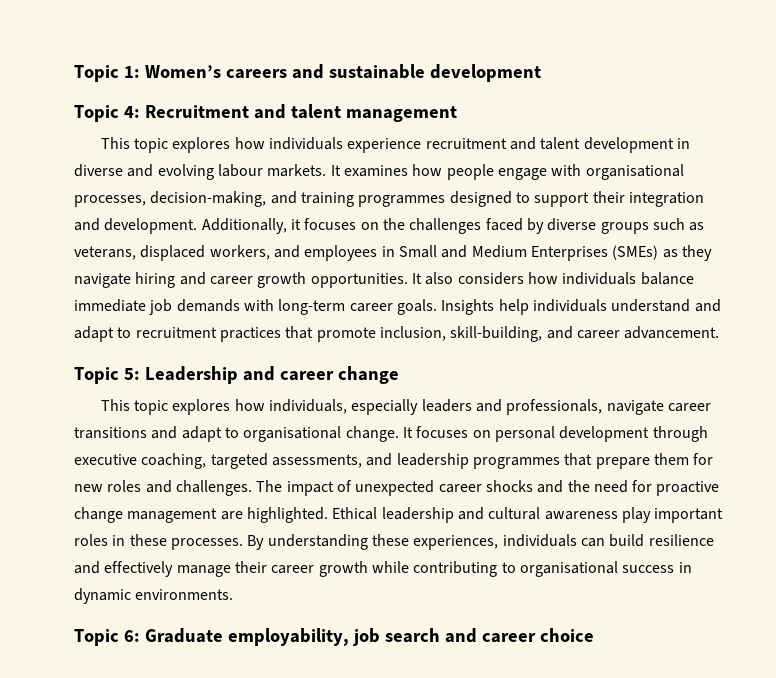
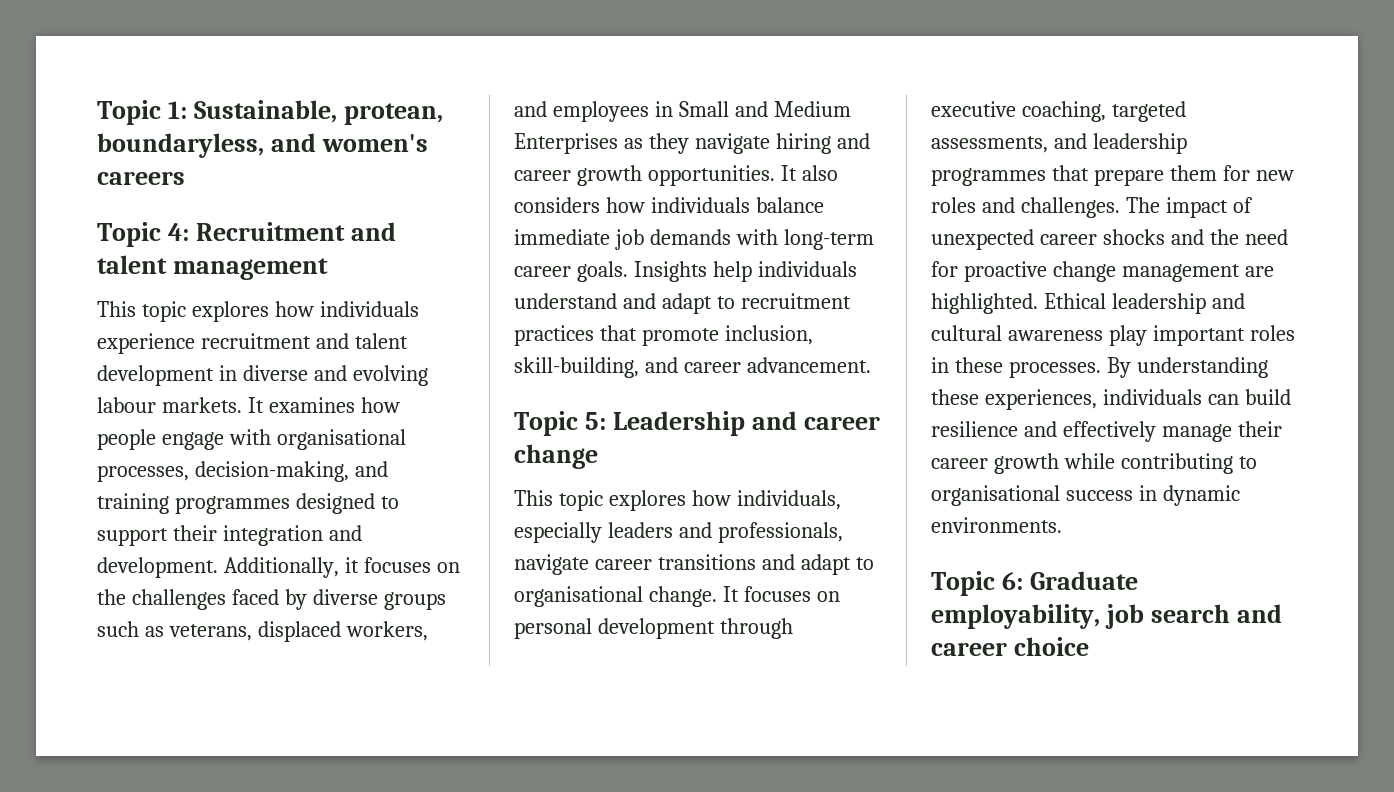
[144,64,541,82] Women’s careers and sustainable development -> [193,100,443,125] [97,133,428,158] [97,171,185,185] Sustainable, protean, boundaryless, and women's careers
[612,245,659,260] (SMEs) -> (618, 143) none

